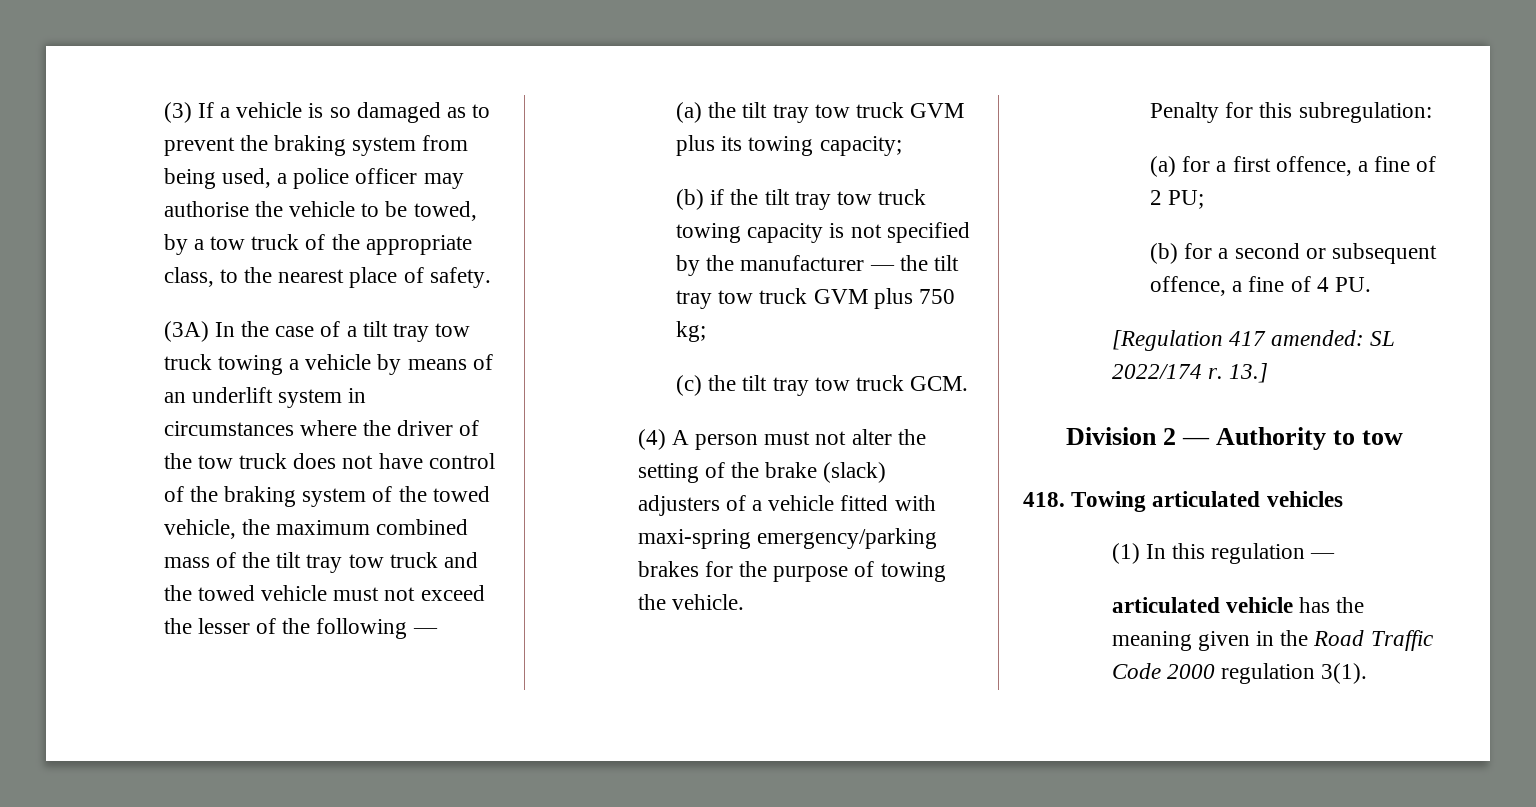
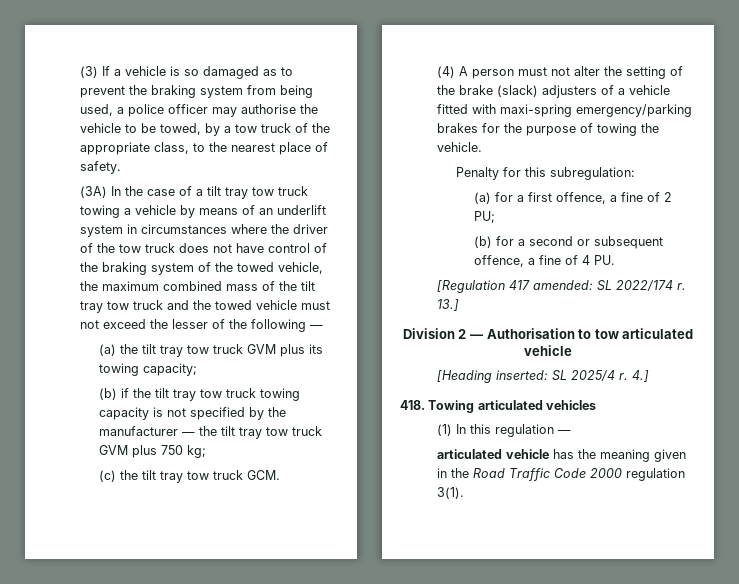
[1216,427,1327,450] Authority -> [486,328,575,339] Authorisation
(1404, 437) none -> [622,328,694,339] [524,345,572,356] [437,370,650,383] articulated vehicle // [Heading inserted: SL 2025/4 r. 4.]

